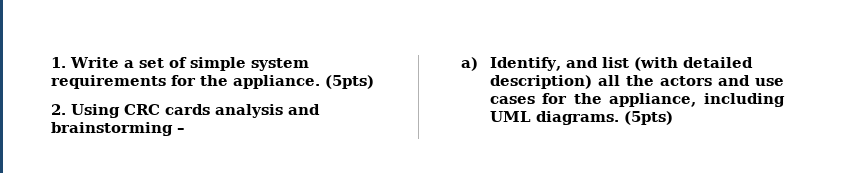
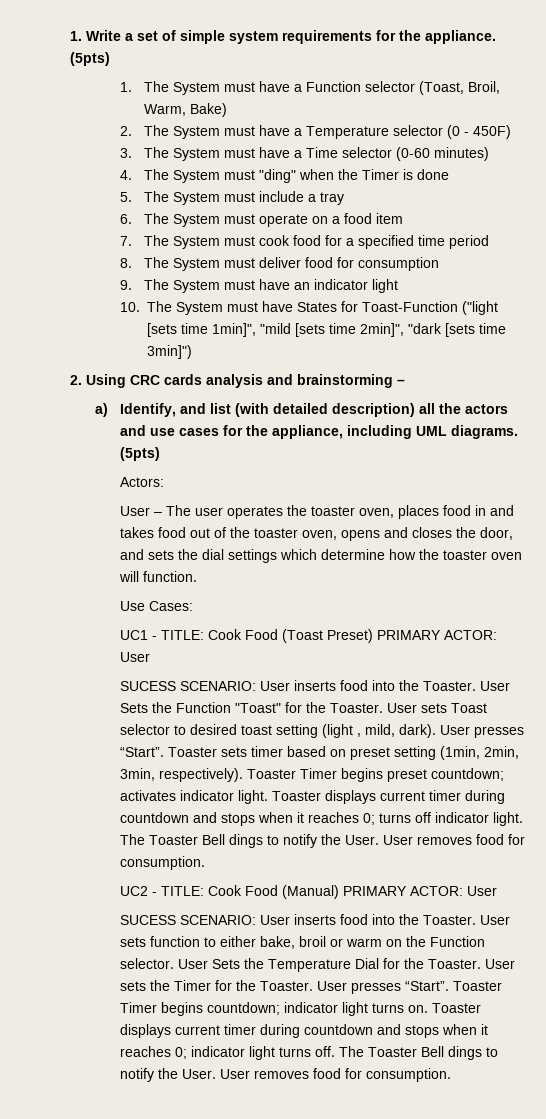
(374, 82) none -> [119,81,501,95] [144,103,228,117] [119,125,512,139] [119,147,490,161] [119,169,450,183] [119,191,345,205] [119,213,404,227] [119,235,490,249] [119,257,440,271] [119,279,399,293] [119,301,498,315] [146,323,506,337] [146,345,192,359] // 1. The System must have a Function selector (Toast, Broil, Warm, Bake) // 2. The System must have a Temperature selector (0 - 450F) // 3. The System must have a Time selector (0-60 minutes) // 4. The System must "ding" when the Timer is done // 5. The System must include a tray // 6. The System must operate on a food item // 7. The System must cook food for a specified time period // 8. The System must deliver food for consumption // 9. The System must have an indicator light // 10. The System must have States for Toast-Function ("light [sets time 1min]", "mild [sets time 2min]", "dark [sets time 3min]")
(673, 118) none -> [119,477,164,487] [119,505,514,519] [119,527,513,541] [119,549,522,563] [118,571,197,582] [119,601,193,611] [119,629,497,643] [119,652,150,662] [119,680,510,691] [119,702,487,713] [119,724,524,738] [119,746,519,760] [119,768,504,782] [119,790,505,804] [119,812,523,826] [119,834,525,848] [119,856,205,870] [119,885,497,899] [119,914,510,925] [119,936,485,949] [119,958,515,972] [119,980,502,994] [119,1002,481,1016] [119,1024,488,1038] [119,1046,498,1060] [119,1068,451,1082] // Actors: // User – The user operates the toaster oven, places food in and takes food out of the toaster oven, opens and closes the door, and sets the dial settings which determine how the toaster oven will function. // Use Cases: // UC1 - TITLE: Cook Food (Toast Preset) PRIMARY ACTOR: User // SUCESS SCENARIO: User inserts food into the Toaster. User Sets the Function "Toast" for the Toaster. User sets Toast selector to desired toast setting (light , mild, dark). User presses “Start”. Toaster sets timer based on preset setting (1min, 2min, 3min, respectively). Toaster Timer begins preset countdown; activates indicator light. Toaster displays current timer during countdown and stops when it reaches 0; turns off indicator light. The Toaster Bell dings to notify the User. User removes food for consumption. // UC2 - TITLE: Cook Food (Manual) PRIMARY ACTOR: User // SUCESS SCENARIO: User inserts food into the Toaster. User sets function to either bake, broil or warm on the Function selector. User Sets the Temperature Dial for the Toaster. User sets the Timer for the Toaster. User presses “Start”. Toaster Timer begins countdown; indicator light turns on. Toaster displays current timer during countdown and stops when it reaches 0; indicator light turns off. The Toaster Bell dings to notify the User. User removes food for consumption.

